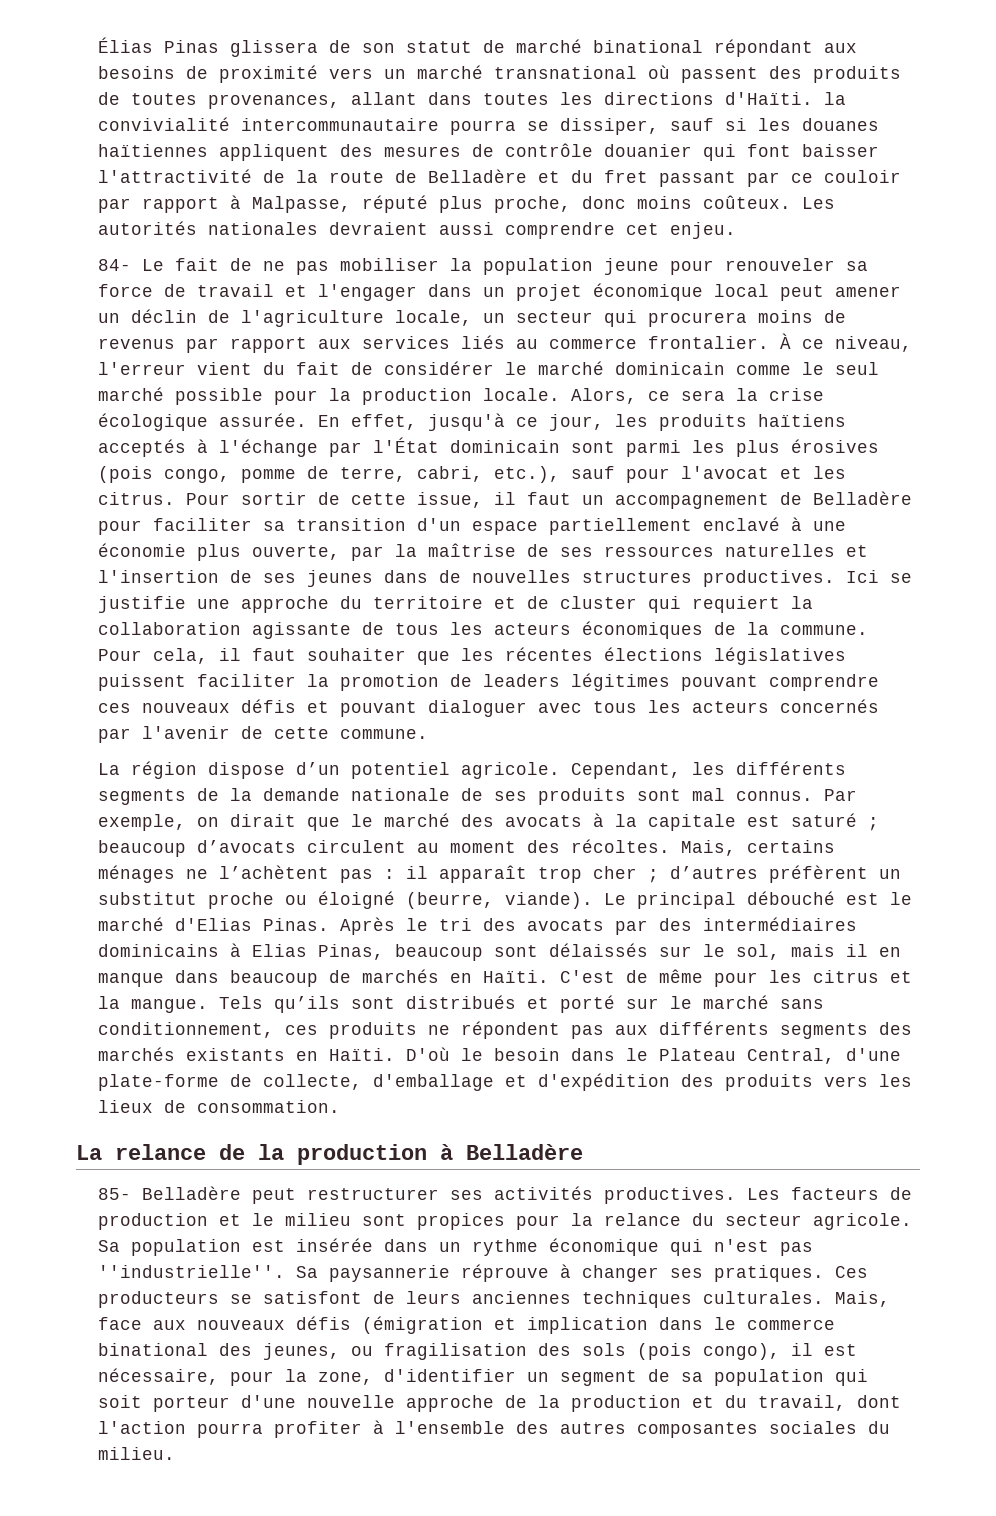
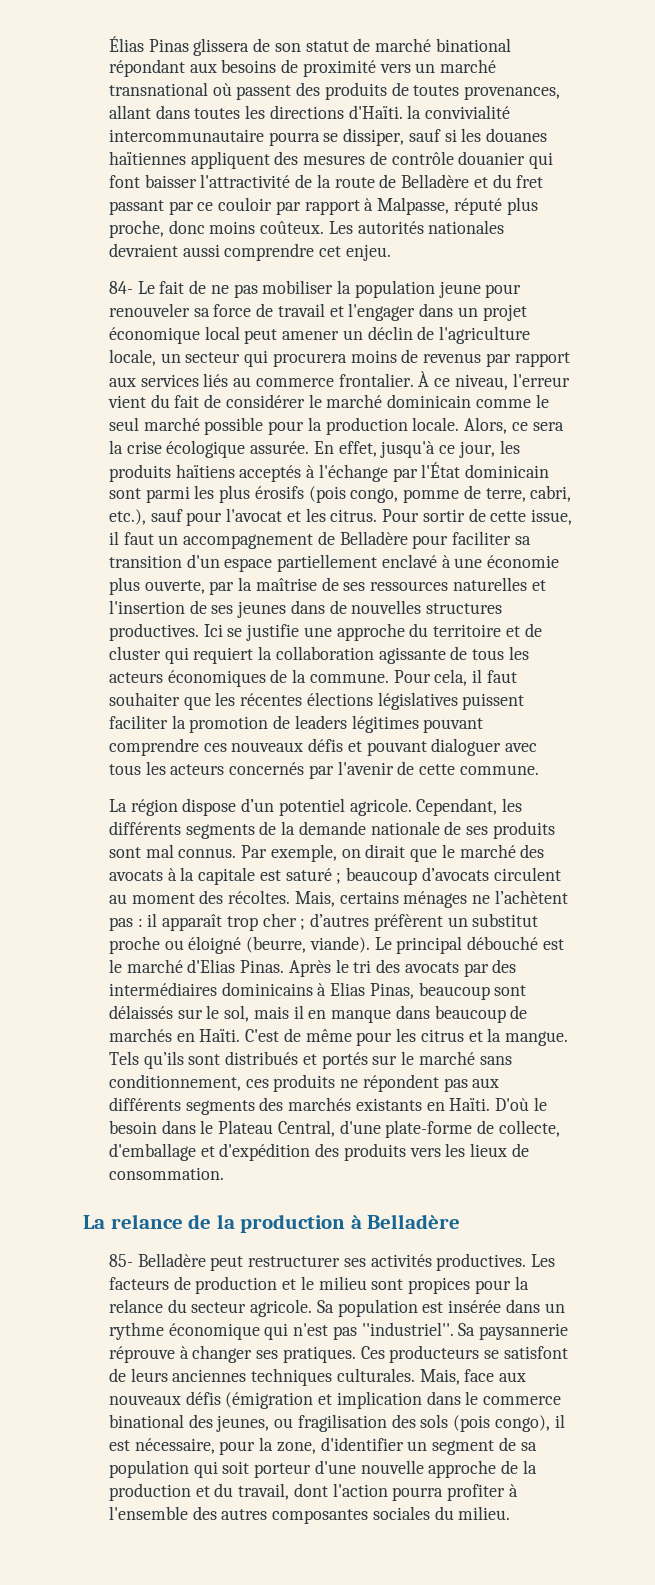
[791,439,880,453] érosives -> [254,486,304,499] érosifs
[560,995,616,1013] porté -> [321,1052,368,1069] portés
[98,1265,286,1278] ''industrielle''. -> [361,1322,454,1336] ''industriel''.

